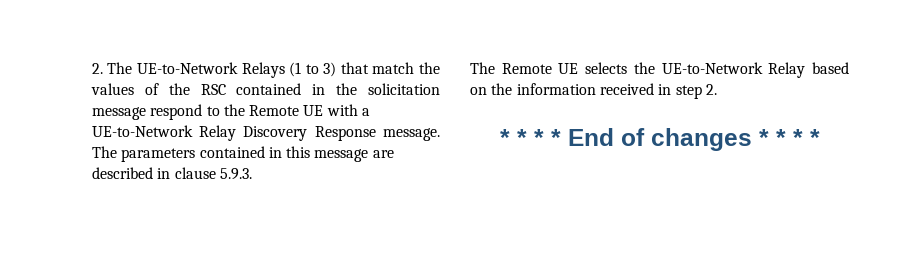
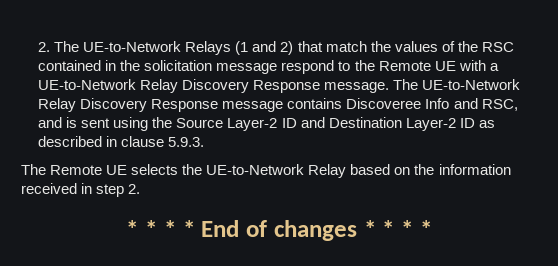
[305,62,337,77] to 3) -> [252,41,294,55] and 2)
[121,146,394,162] parameters contained in this message are -> [422,79,521,90] [38,98,518,112] [38,117,495,131] UE-to-Network Relay Discovery Response message contains Discoveree Info and RSC, and is sent using the Source Layer-2 ID and Destination Layer-2 ID as

